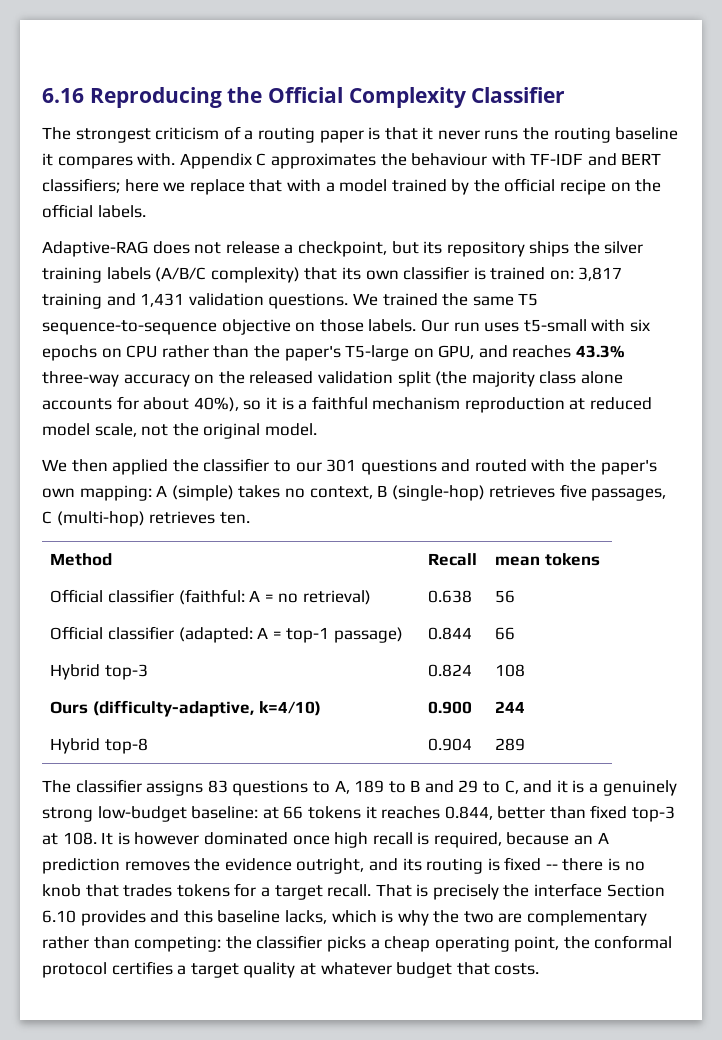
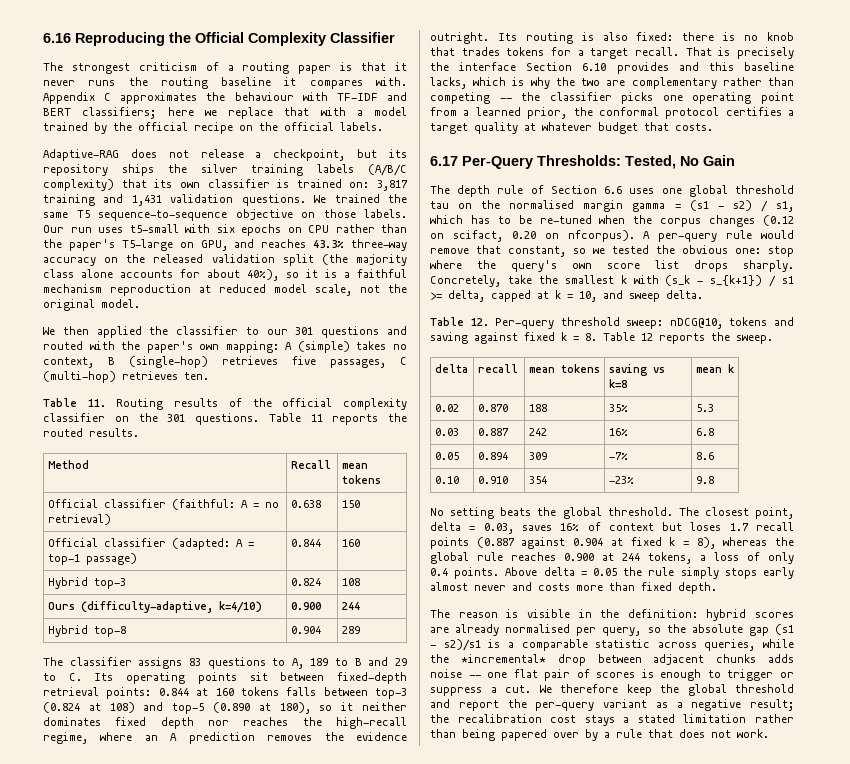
(250, 518) none -> [43,398,408,410] [43,413,407,425] [43,428,139,437] // Table 11. Routing results of the official complexity classifier on the 301 questions. Table 11 reports the routed results.
[495,590,516,603] 56 -> [341,500,360,508] 150
[495,627,516,640] 66 -> [341,539,360,547] 160
[504,780,677,796] [42,805,676,822] [42,832,570,848] C, and it is a genuinely strong low-budget baseline: at 66 tokens it reaches 0.844, better than fixed top-3 at 108. It is however dominated once high recall is required, because -> [68,672,408,684] [43,687,407,699] [43,702,408,714] [43,717,407,729] [43,732,133,744] C. Its operating points sit between fixed-depth retrieval points: 0.844 at 160 tokens falls between top-3 (0.824 at 108) and top-5 (0.890 at 180), so it neither dominates fixed depth nor reaches the high-recall regime, where
[296,857,558,874] outright, and its routing is fixed -- -> [430,32,674,44] outright. Its routing is also fixed:
[134,936,222,952] competing: -> [430,92,512,104] competing --
[370,936,560,952] a cheap operating point, -> [662,92,794,104] [430,107,568,119] one operating point from a learned prior,
(540, 969) none -> [430,155,735,169] [430,185,794,197] [430,200,794,212] [430,215,794,227] [430,230,794,242] [430,245,794,257] [430,260,794,272] [430,275,794,287] [430,290,703,302] [430,317,794,329] [430,332,773,344] [434,364,468,373] [477,364,518,373] [528,364,600,373] [608,364,665,376] [608,379,627,388] [695,364,734,373] [434,404,459,412] [477,404,508,412] [528,404,547,412] [608,404,628,412] [695,404,714,412] [434,428,459,436] [477,428,509,436] [528,428,547,436] [608,428,628,436] [695,428,714,436] [434,452,459,460] [477,452,508,460] [528,452,547,460] [608,452,628,460] [695,452,714,460] [434,476,459,484] [477,476,508,484] [528,476,547,484] [608,476,634,484] [695,476,714,484] [430,507,794,519] [430,522,794,534] [430,537,794,549] [430,552,794,564] [430,567,794,579] [430,582,717,594] [430,609,794,621] [430,624,794,636] [430,639,794,651] [430,654,794,666] [430,669,794,681] [430,684,794,696] [430,699,794,711] [430,714,794,726] [430,729,769,741] // 6.17 Per-Query Thresholds: Tested, No Gain // The depth rule of Section 6.6 uses one global threshold tau on the normalised margin gamma = (s1 - s2) / s1, which has to be re-tuned when the corpus changes (0.12 on scifact, 0.20 on nfcorpus). A per-query rule would remove that constant, so we tested the obvious one: stop where the query's own score list drops sharply. Concretely, take the smallest k with (s_k - s_{k+1}) / s1 >= delta, capped at k = 10, and sweep delta. // Table 12. Per-query threshold sweep: nDCG@10, tokens and saving against fixed k = 8. Table 12 reports the sweep. // delta | recall | mean tokens | saving vs k=8 | mean k // 0.02 | 0.870 | 188 | 35% | 5.3 // 0.03 | 0.887 | 242 | 16% | 6.8 // 0.05 | 0.894 | 309 | -7% | 8.6 // 0.10 | 0.910 | 354 | -23% | 9.8 // No setting beats the global threshold. The closest point, delta = 0.03, saves 16% of context but loses 1.7 recall points (0.887 against 0.904 at fixed k = 8), whereas the global rule reaches 0.900 at 244 tokens, a loss of only 0.4 points. Above delta = 0.05 the rule simply stops early almost never and costs more than fixed depth. // The reason is visible in the definition: hybrid scores are already normalised per query, so the absolute gap (s1 - s2)/s1 is a comparable statistic across queries, while the *incremental* drop between adjacent chunks adds noise -- one flat pair of scores is enough to trigger or suppress a cut. We therefore keep the global threshold and report the per-query variant as a negative result; the recalibration cost stays a stated limitation rather than being papered over by a rule that does not work.

